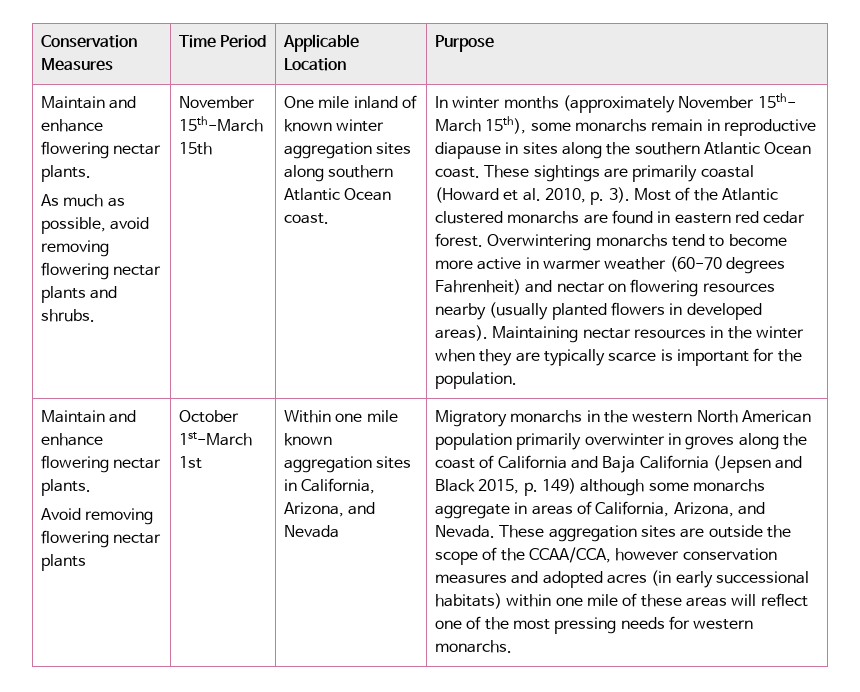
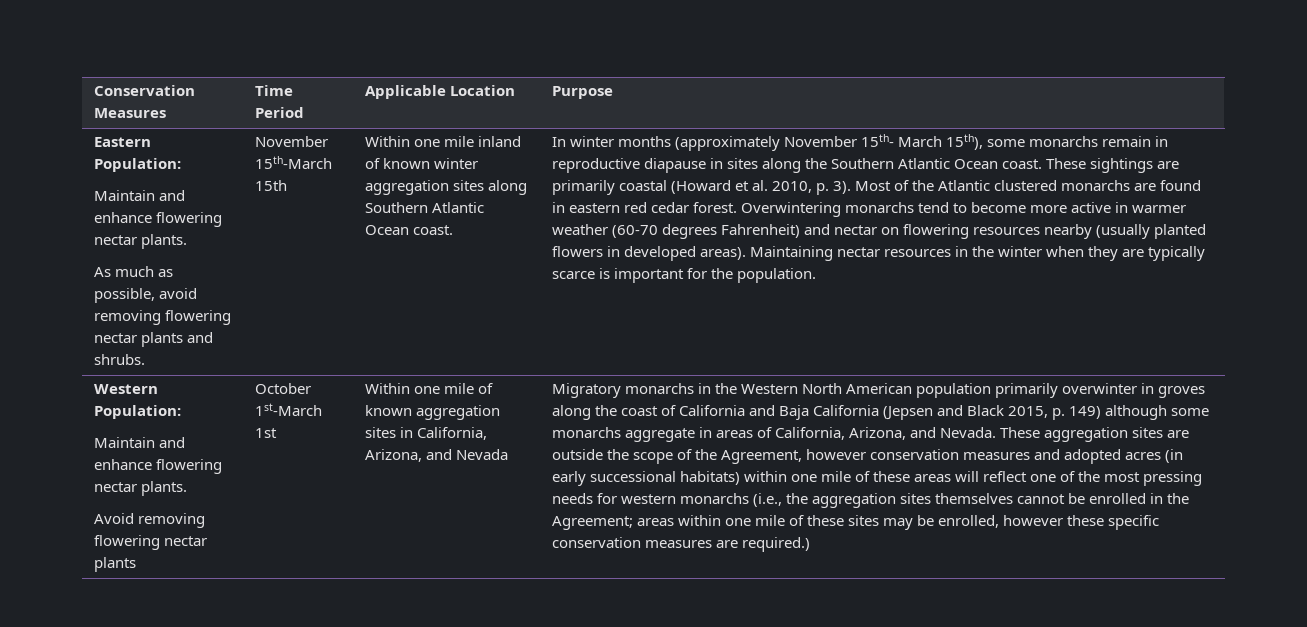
(495, 43) none -> [93,137,151,147] [93,158,181,172] Eastern Population: //
[284,96,315,108] One -> [364,136,440,147] Within one
[328,165,394,178] southern -> [364,202,428,213] Southern
[634,142,700,155] southern -> [830,158,894,169] Southern
(518, 380) none -> [93,384,158,394] [93,405,181,419] Western Population: //
(398, 416) none -> [477,383,493,394] of
[632,412,693,423] western -> [740,384,798,394] Western
[529,547,612,563] CCAA/CCA, -> [720,450,802,464] Agreement,
[435,640,513,653] monarchs. -> [679,493,1190,508] [551,515,1160,530] [551,537,810,552] monarchs (i.e., the aggregation sites themselves cannot be enrolled in the Agreement; areas within one mile of these sites may be enrolled, however these specific conservation measures are required.)

